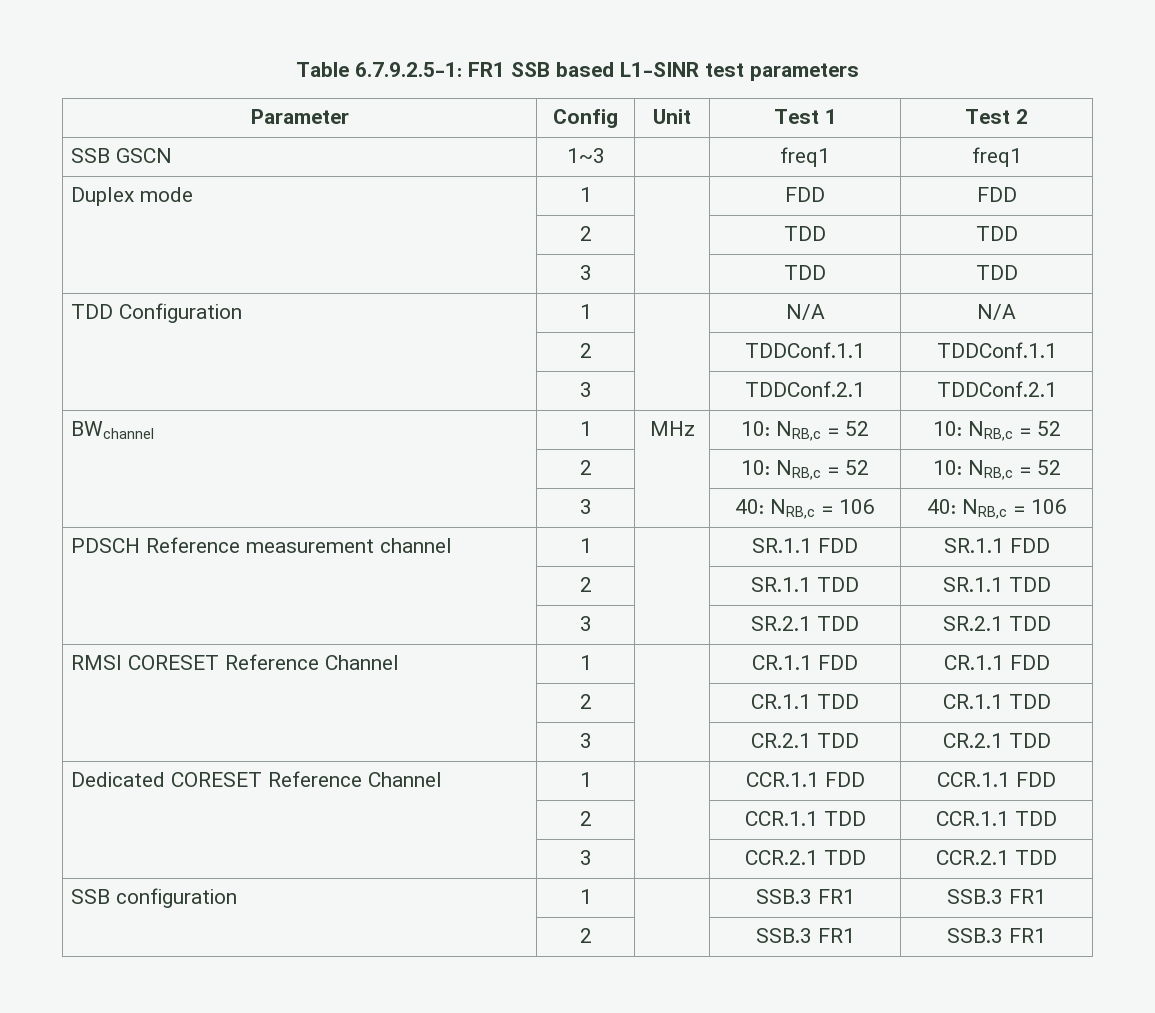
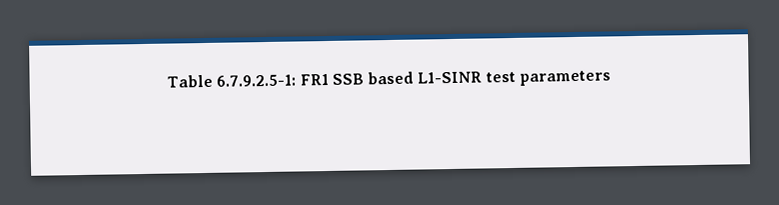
[250,109,349,124] [553,109,618,128] [653,109,691,124] [773,109,837,124] [965,109,1028,124] [70,148,172,163] [566,148,605,163] [780,147,830,167] [971,147,1022,167] [70,187,193,206] [579,187,592,202] [785,187,825,202] [976,187,1017,202] [579,226,592,241] [784,226,826,241] [975,226,1018,241] [579,265,592,280] [784,265,826,280] [975,265,1018,280] [70,303,242,323] [579,304,592,319] [785,304,825,320] [977,304,1016,320] [579,343,592,358] [745,342,865,358] [936,342,1057,358] [579,382,592,397] [745,381,865,397] [936,381,1057,397] [70,421,154,439] [579,421,592,436] [649,421,695,436] [741,421,869,441] [932,421,1061,441] [579,460,592,475] [741,460,869,480] [932,460,1061,480] [579,499,592,514] [735,499,875,519] [926,499,1067,519] [70,537,452,553] [579,538,592,553] [752,538,858,553] [943,538,1050,553] [579,577,592,592] [751,577,859,592] [942,577,1051,592] [579,616,592,631] [751,616,859,631] [942,616,1051,631] [70,654,399,670] [579,655,592,670] [752,655,858,670] [943,655,1050,670] [579,694,592,709] [751,694,859,709] [942,694,1051,709] [579,733,592,748] [751,733,859,748] [942,733,1051,748] [70,771,442,787] [579,772,592,787] [745,772,865,787] [937,772,1056,787] [579,811,592,826] [744,811,866,826] [936,811,1057,826] [579,850,592,865] [744,850,866,865] [936,850,1057,865] [70,888,237,908] [579,889,592,904] [755,889,855,904] [947,889,1046,904] [579,928,592,943] [755,928,855,943] [947,928,1046,943] // Parameter | Config | Unit | Test 1 | Test 2 // SSB GSCN | 1~3 | | freq1 | freq1 // Duplex mode | 1 | | FDD | FDD // | 2 | | TDD | TDD // | 3 | | TDD | TDD // TDD Configuration | 1 | | N/A | N/A // | 2 | | TDDConf.1.1 | TDDConf.1.1 // | 3 | | TDDConf.2.1 | TDDConf.2.1 // BWchannel | 1 | MHz | 10: NRB,c = 52 | 10: NRB,c = 52 // | 2 | | 10: NRB,c = 52 | 10: NRB,c = 52 // | 3 | | 40: NRB,c = 106 | 40: NRB,c = 106 // PDSCH Reference measurement channel | 1 | | SR.1.1 FDD | SR.1.1 FDD // | 2 | | SR.1.1 TDD | SR.1.1 TDD // | 3 | | SR.2.1 TDD | SR.2.1 TDD // RMSI CORESET Reference Channel | 1 | | CR.1.1 FDD | CR.1.1 FDD // | 2 | | CR.1.1 TDD | CR.1.1 TDD // | 3 | | CR.2.1 TDD | CR.2.1 TDD // Dedicated CORESET Reference Channel | 1 | | CCR.1.1 FDD | CCR.1.1 FDD // | 2 | | CCR.1.1 TDD | CCR.1.1 TDD // | 3 | | CCR.2.1 TDD | CCR.2.1 TDD // SSB configuration | 1 | | SSB.3 FR1 | SSB.3 FR1 // | 2 | | SSB.3 FR1 | SSB.3 FR1 -> (612, 78) none

